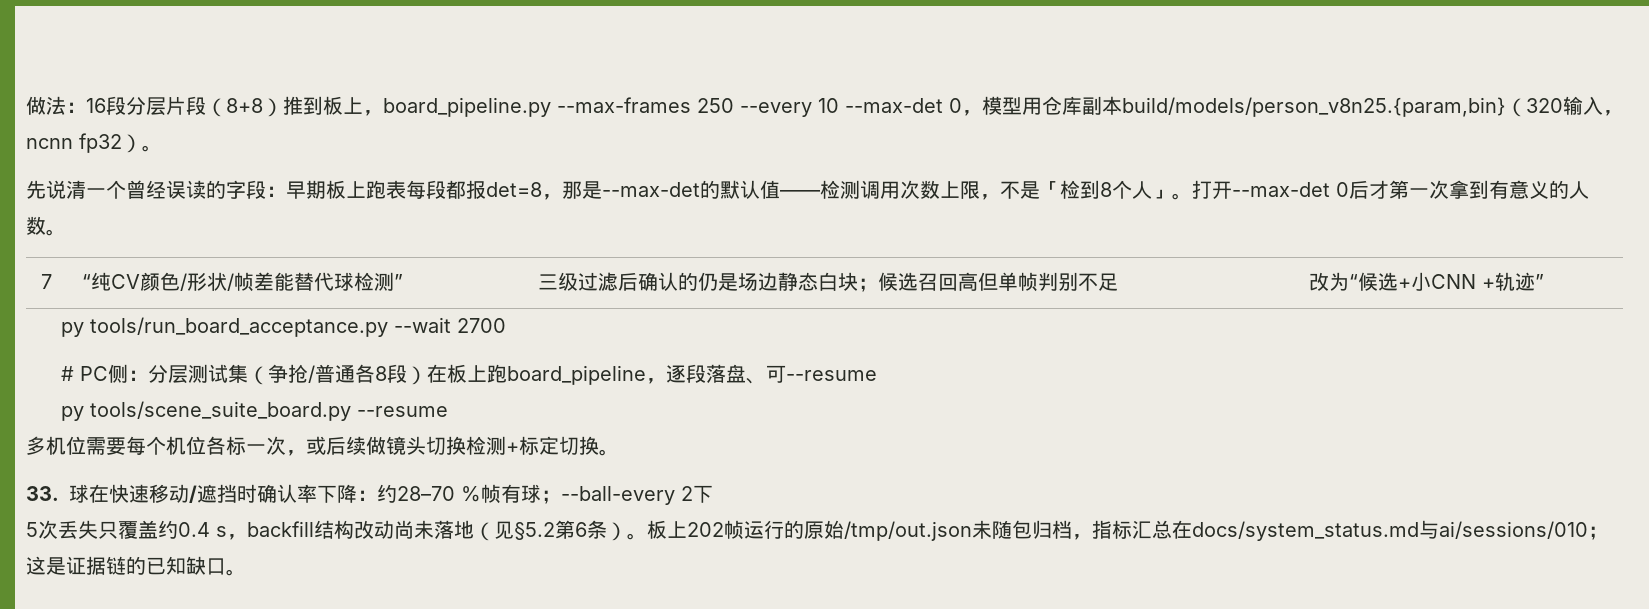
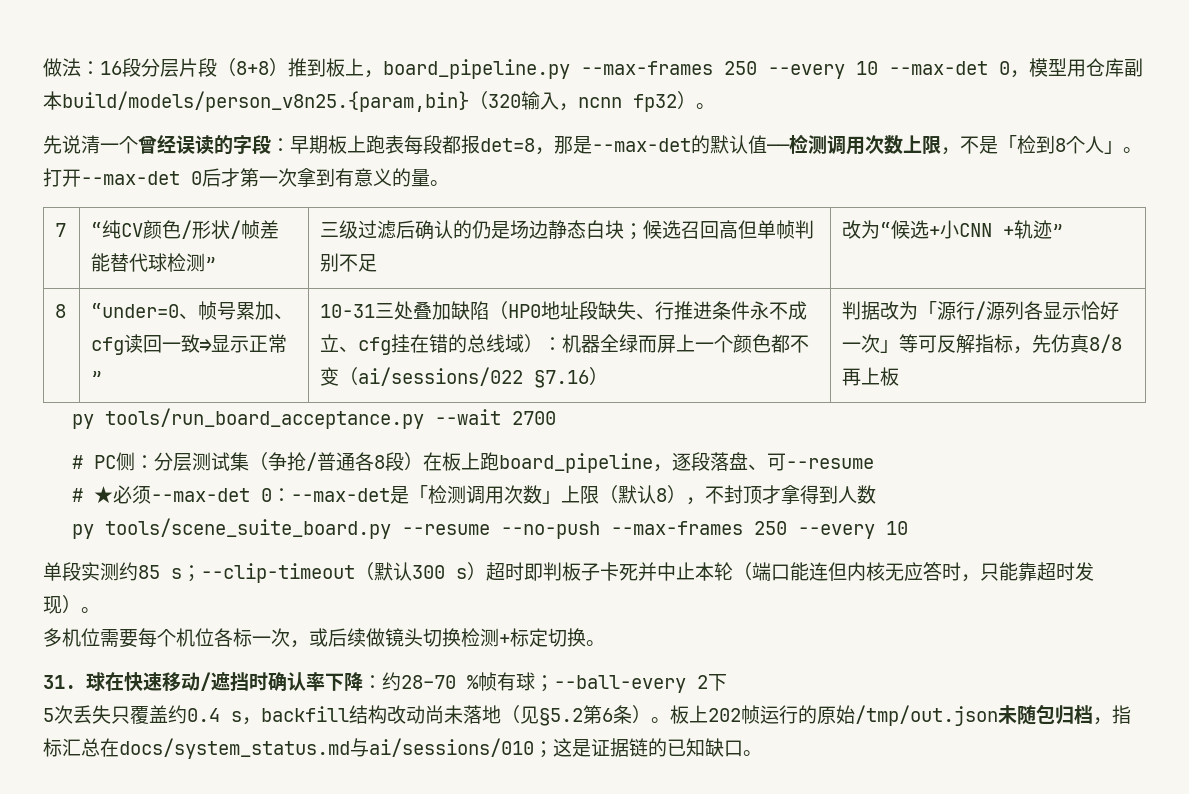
[1569,181,1589,199] [26,216,46,235] 人数 -> [411,169,430,187] 量
(1544, 281) none -> [55,304,67,318] [91,301,294,320] [91,334,288,355] [91,371,103,384] [320,301,808,320] [320,334,810,355] [320,367,609,388] [842,301,1120,321] [842,334,1123,354] [842,367,900,386] // 8 | “under=0、帧号累加、cfg读回一致⇒显示正常” | 10-31三处叠加缺陷（HP0地址段缺失、行推进条件永不成立、cfg挂在错的总线域）：机器全绿而屏上一个颜色都不变（ai/sessions/022 §7.16） | 判据改为「源行/源列各显示恰好一次」等可反解指标，先仿真8/8再上板
[60,401,448,421] py tools/scene_suite_board.py --resume -> [72,485,877,505] [72,518,909,539] [43,562,1094,583] [43,595,100,614] # ★必须--max-det 0：--max-det是「检测调用次数」上限（默认8），不封顶才拿得到人数 // py tools/scene_suite_board.py --resume --no-push --max-frames 250 --every 10 // 单段实测约85 s；--clip-timeout（默认300 s）超时即判板子卡死并中止本轮（端口能连但内核无应答时，只能靠超时发现）。
[26,486,59,501] 33. -> [43,675,76,689] 31.

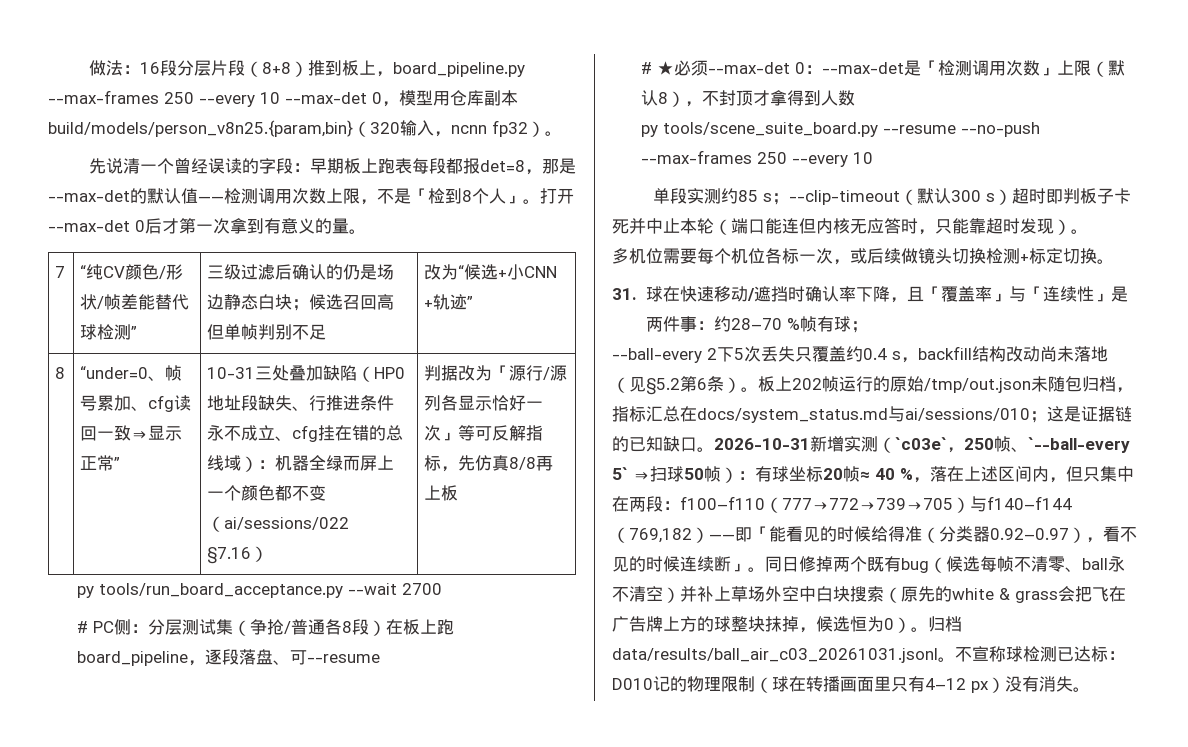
(363, 681) none -> [889,286,1128,303] [645,316,697,332] ，且「覆盖率」与「连续性」是两件事
(554, 683) none -> (868, 327) //
(727, 682) // -> (734, 354) none
(762, 753) none -> [714,436,1130,453] [612,466,1134,483] [612,496,1072,513] [612,526,1137,543] [612,556,1125,573] [612,586,1126,603] [612,616,962,633] [612,646,1125,663] [612,676,1090,693] 2026-10-31新增实测（`c03e`，250帧、`--ball-every 5` ⇒扫球50帧）：有球坐标20帧≈ 40 %，落在上述区间内，但只集中在两段：f100–f110（777→772→739→705）与f140–f144（769,182）——即「能看见的时候给得准（分类器0.92–0.97），看不见的时候连续断」。同日修掉两个既有bug（候选每帧不清零、ball永不清空）并补上草场外空中白块搜索（原先的white & grass会把飞在广告牌上方的球整块抹掉，候选恒为0）。归档data/results/ball_air_c03_20261031.jsonl。不宣称球检测已达标：D010记的物理限制（球在转播画面里只有4–12 px）没有消失。

